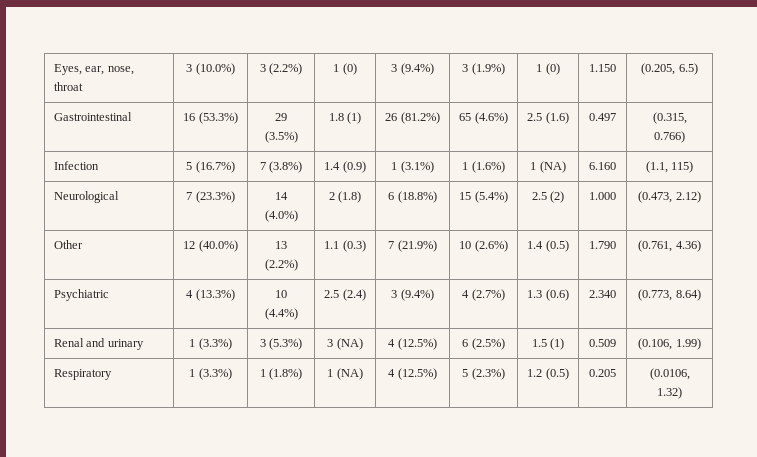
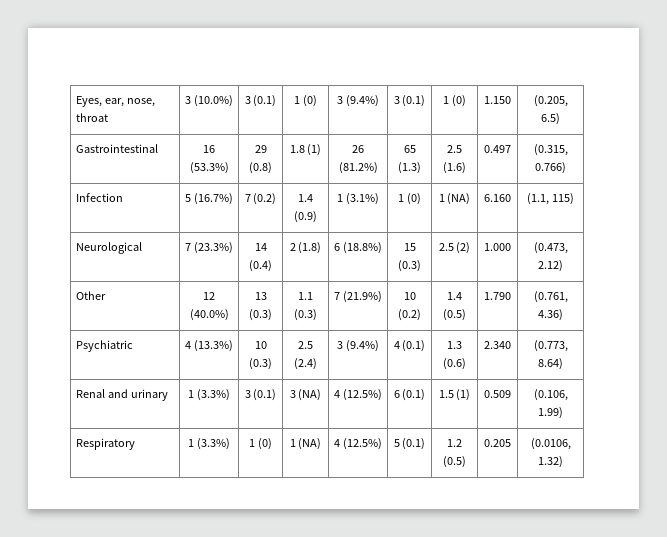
[269,63,303,75] (2.2%) -> [253,95,277,107] (0.1)
[471,63,505,75] (1.9%) -> [402,95,426,107] (0.1)
[264,131,298,143] (3.5%) -> [249,162,272,174] (0.8)
[474,112,508,124] (4.6%) -> [398,162,421,174] (1.3)
[269,161,303,173] (3.8%) -> [253,193,277,205] (0.2)
[471,161,505,173] (1.6%) -> [406,193,421,205] (0)
[264,210,298,222] (4.0%) -> [249,260,272,272] (0.4)
[474,191,508,203] (5.4%) -> [398,260,421,272] (0.3)
[264,259,298,271] (2.2%) -> [249,309,272,321] (0.3)
[474,240,508,252] (2.6%) -> [398,309,421,321] (0.2)
[264,308,298,320] (4.4%) -> [249,358,272,370] (0.3)
[471,289,505,301] (2.7%) -> [402,340,426,352] (0.1)
[269,338,303,350] (5.3%) -> [253,389,277,401] (0.1)
[471,338,505,350] (2.5%) -> [402,389,426,401] (0.1)
[269,368,303,380] (1.8%) -> [257,438,272,450] (0)
[471,368,505,380] (2.3%) -> [402,438,426,450] (0.1)

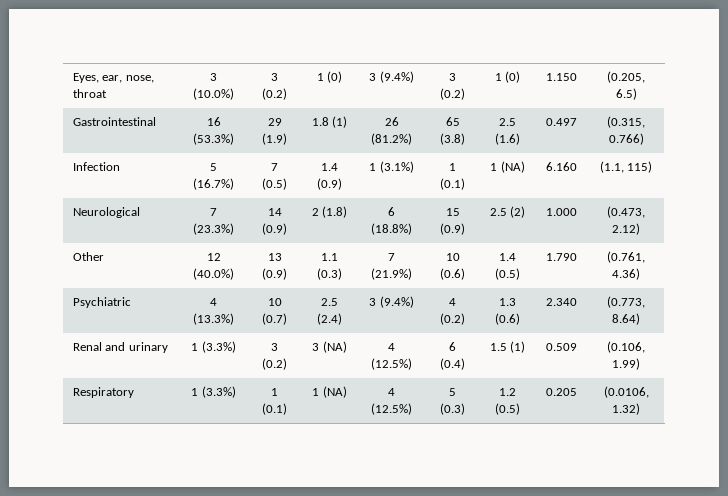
[253,95,277,107] (0.1) -> [262,88,287,100] (0.2)
[402,95,426,107] (0.1) -> [440,88,465,100] (0.2)
[249,162,272,174] (0.8) -> [262,133,287,145] (1.9)
[398,162,421,174] (1.3) -> [440,133,465,145] (3.8)
[253,193,277,205] (0.2) -> [262,178,287,190] (0.5)
[406,193,421,205] (0) -> [440,178,465,190] (0.1)
[249,260,272,272] (0.4) -> [262,223,287,235] (0.9)
[398,260,421,272] (0.3) -> [440,223,465,235] (0.9)
[249,309,272,321] (0.3) -> [262,268,287,280] (0.9)
[398,309,421,321] (0.2) -> [440,268,465,280] (0.6)
[249,358,272,370] (0.3) -> [262,313,287,325] (0.7)
[402,340,426,352] (0.1) -> [440,313,465,325] (0.2)
[253,389,277,401] (0.1) -> [262,358,287,370] (0.2)
[402,389,426,401] (0.1) -> [440,358,465,370] (0.4)
[257,438,272,450] (0) -> [262,403,287,415] (0.1)
[402,438,426,450] (0.1) -> [440,403,465,415] (0.3)

